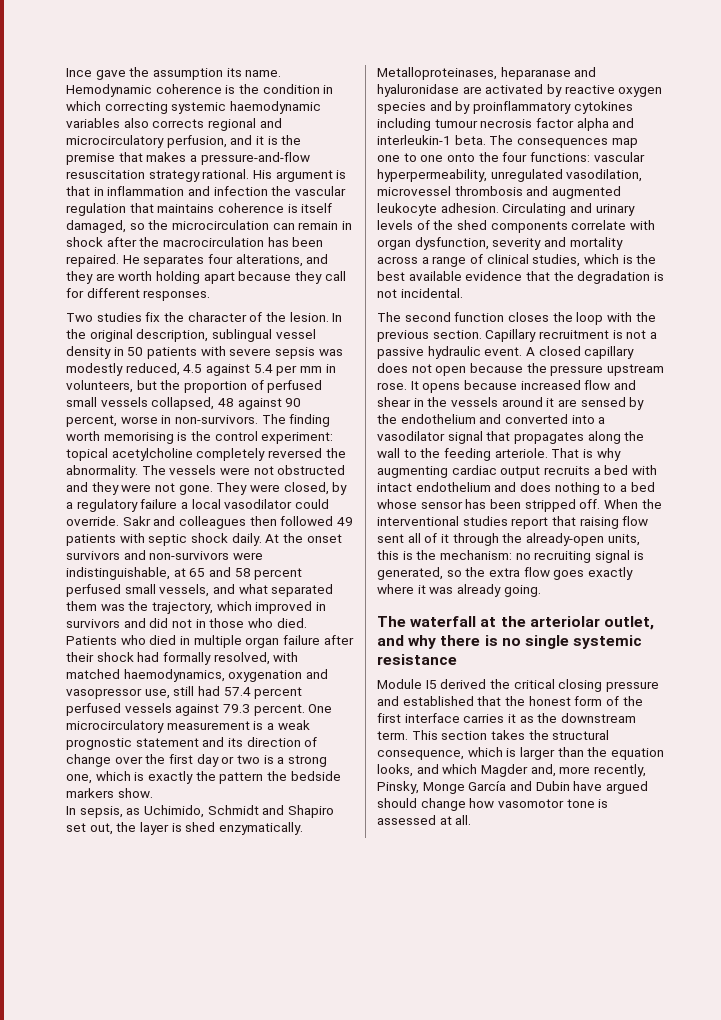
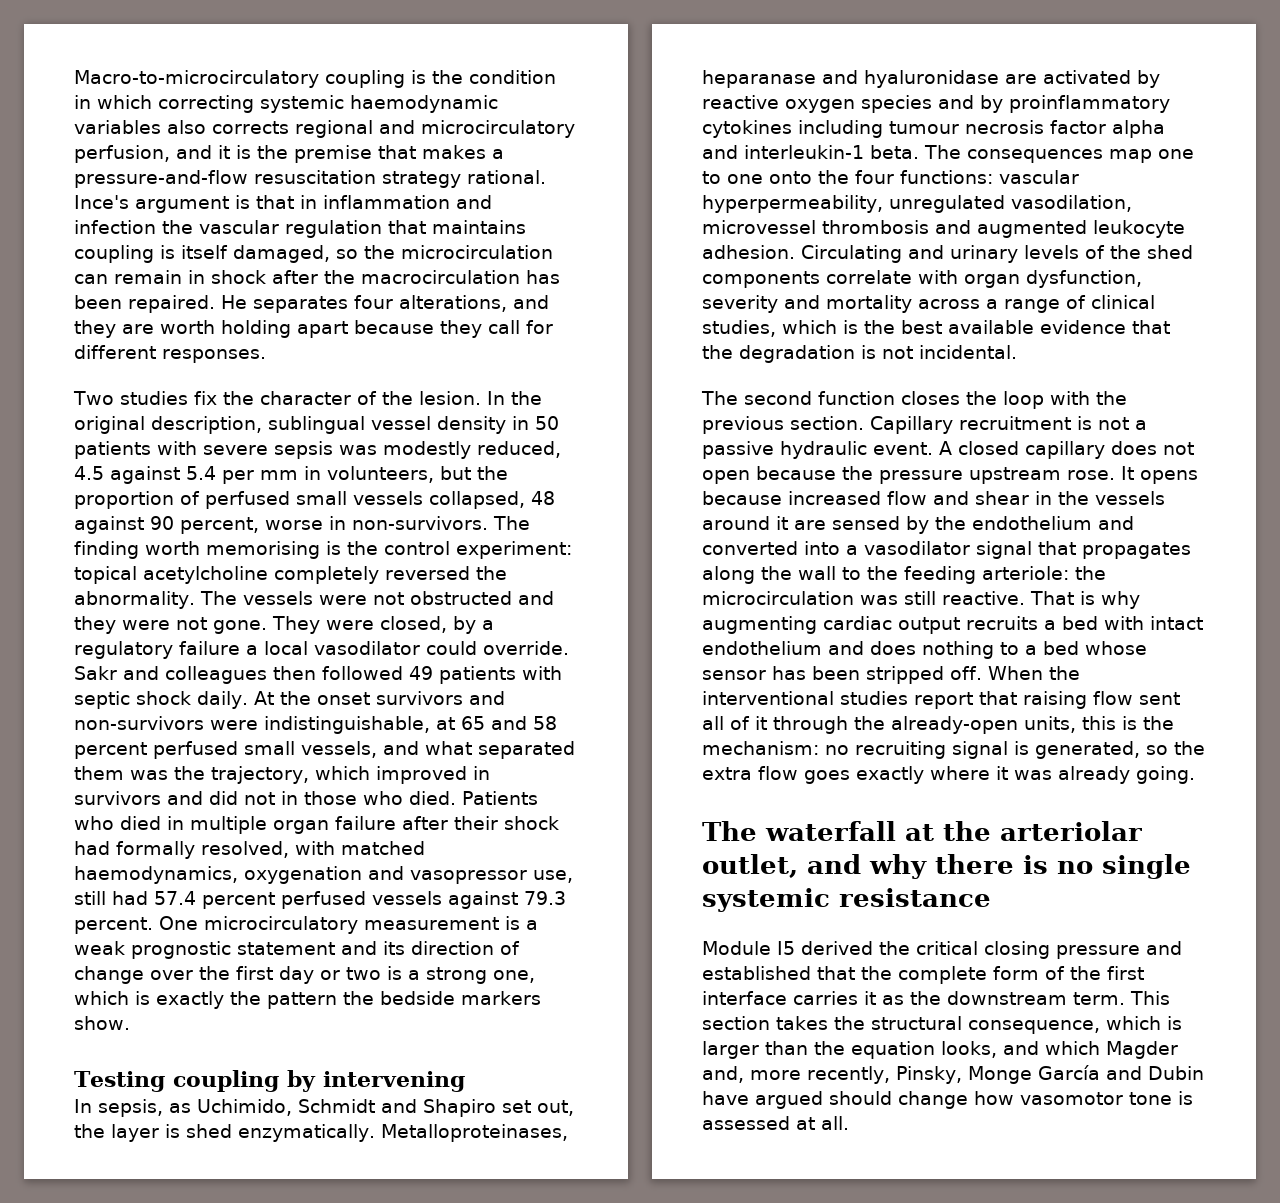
[66,67,282,80] [66,84,222,97] Ince gave the assumption its name. Hemodynamic coherence -> [74,70,405,88] Macro-to-microcirculatory coupling
[252,170,272,179] His -> [74,195,129,209] Ince's
[217,203,284,213] coherence -> [74,245,154,263] coupling
(153, 793) none -> [74,1070,465,1092] // Testing coupling by intervening
[494,448,548,458] arteriole. -> [982,566,1106,580] [702,591,1025,605] arteriole: the microcirculation was still reactive.
[528,696,571,706] honest -> [898,966,987,984] complete

